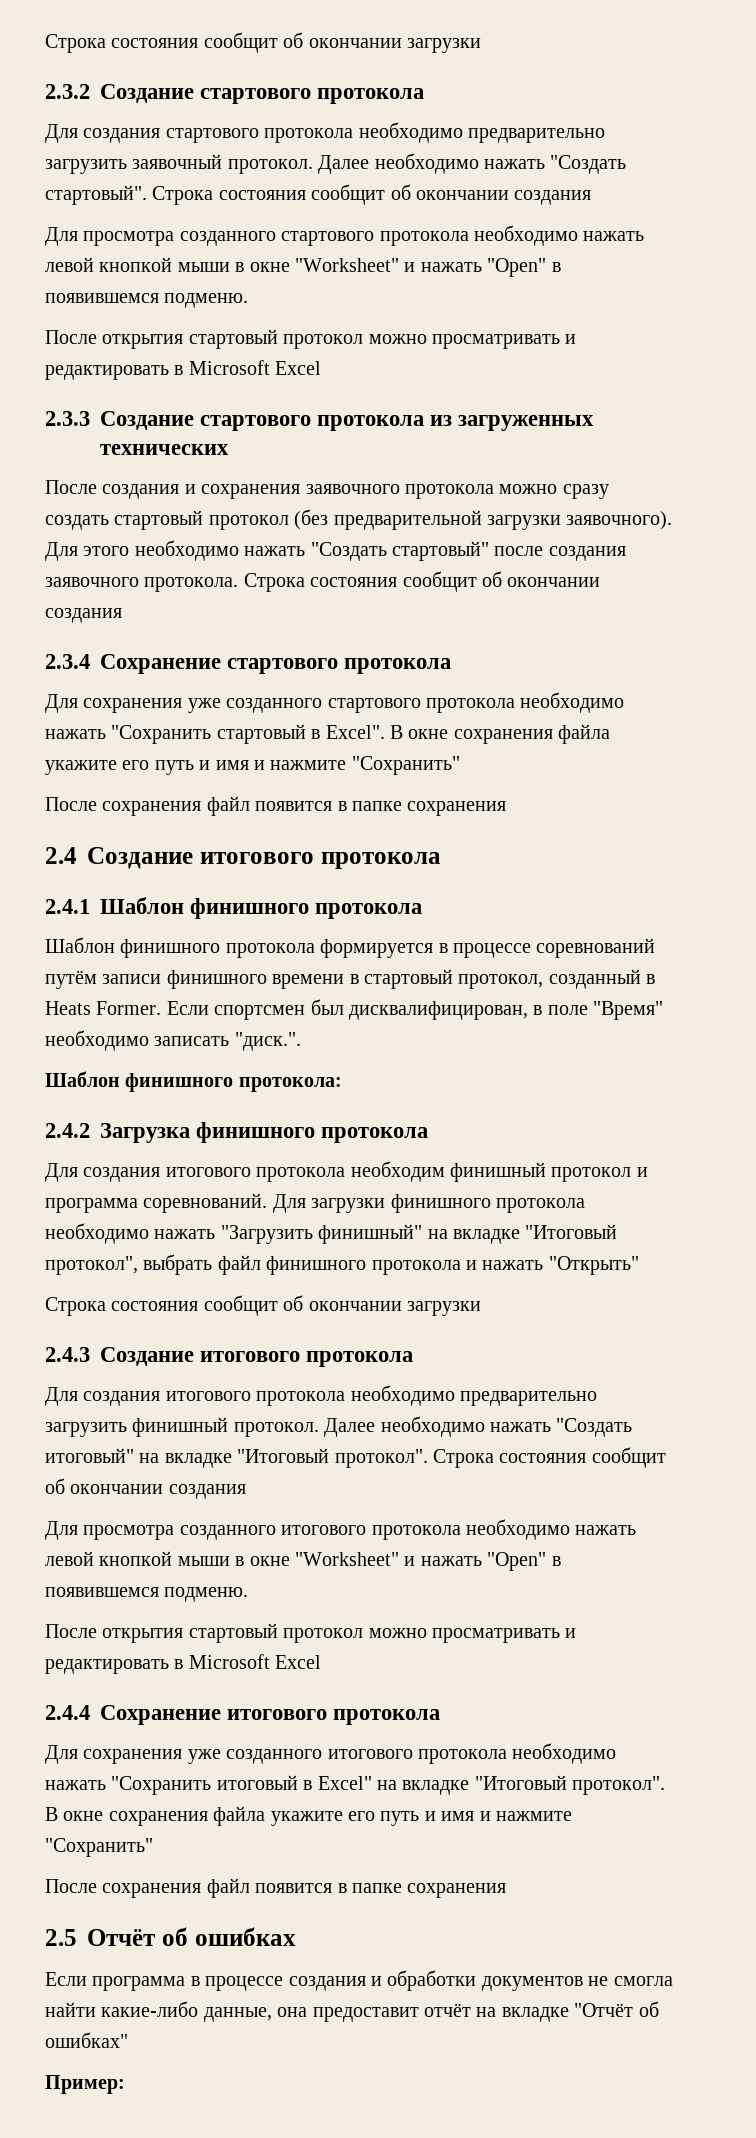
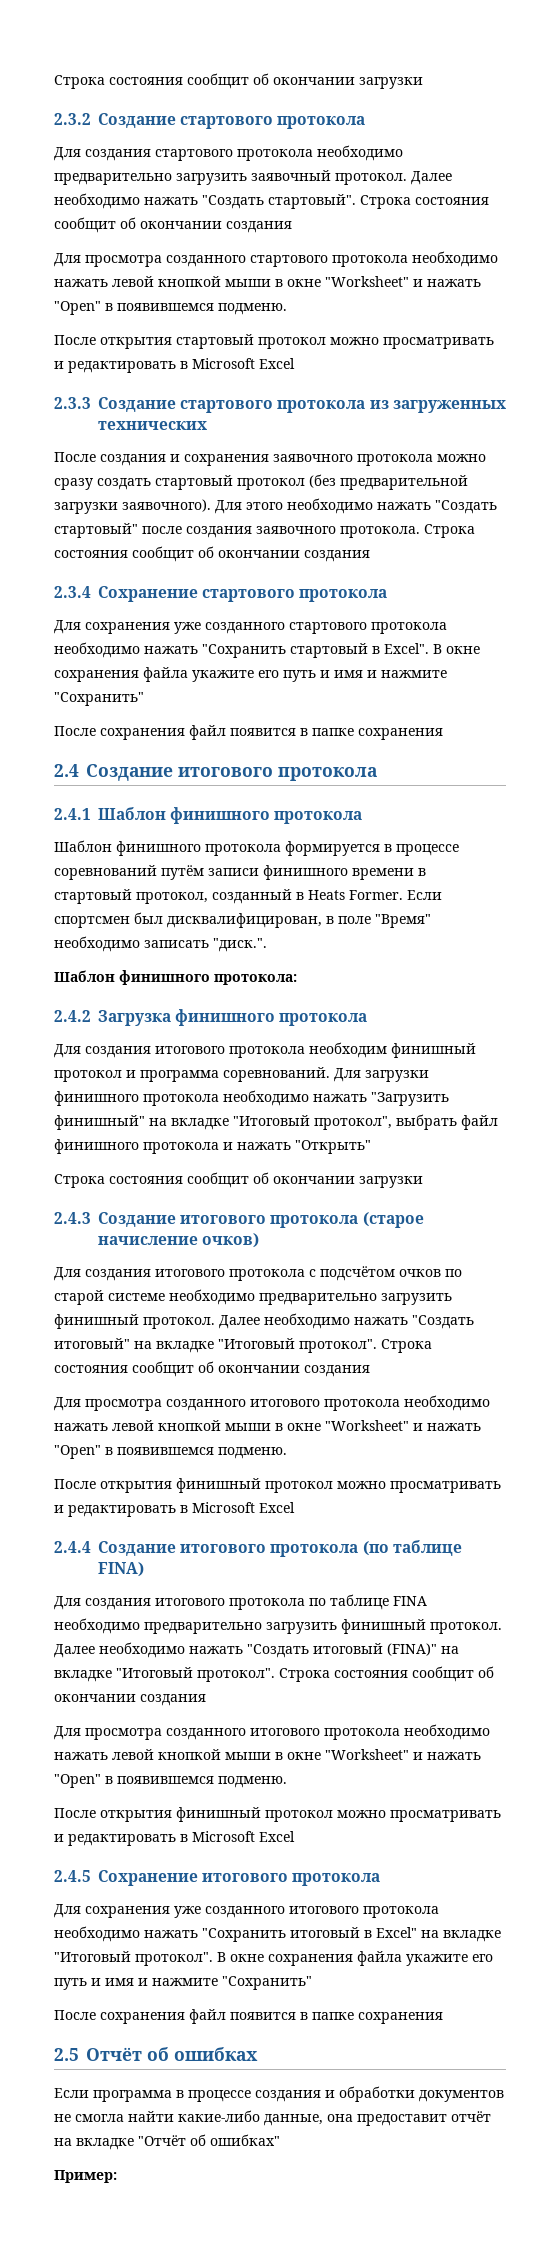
[45,1387,346,1406] // Для создания итогового протокола -> [362,1212,424,1228] [98,1233,260,1248] [54,1266,462,1281] [54,1290,165,1305] (старое начисление очков) // Для создания итогового протокола с подсчётом очков по старой системе
[188,1623,577,1643] [45,1654,322,1674] [45,1705,90,1720] стартовый протокол можно просматривать и редактировать в Microsoft Excel // 2.4.4 -> [176,1478,501,1493] [54,1502,295,1517] [54,1540,462,1557] [98,1562,144,1577] [54,1594,427,1610] [54,1618,502,1634] [54,1642,459,1658] [54,1666,494,1682] [54,1694,206,1706] [54,1724,490,1740] [54,1749,481,1760] [54,1774,287,1788] [54,1807,501,1822] [54,1831,295,1846] [54,1870,91,1882] финишный протокол можно просматривать и редактировать в Microsoft Excel // 2.4.4 Создание итогового протокола (по таблице FINA) // Для создания итогового протокола по таблице FINA необходимо предварительно загрузить финишный протокол. Далее необходимо нажать "Создать итоговый (FINA)" на вкладке "Итоговый протокол". Строка состояния сообщит об окончании создания // Для просмотра созданного итогового протокола необходимо нажать левой кнопкой мыши в окне "Worksheet" и нажать "Open" в появившемся подменю. // После открытия финишный протокол можно просматривать и редактировать в Microsoft Excel // 2.4.5

